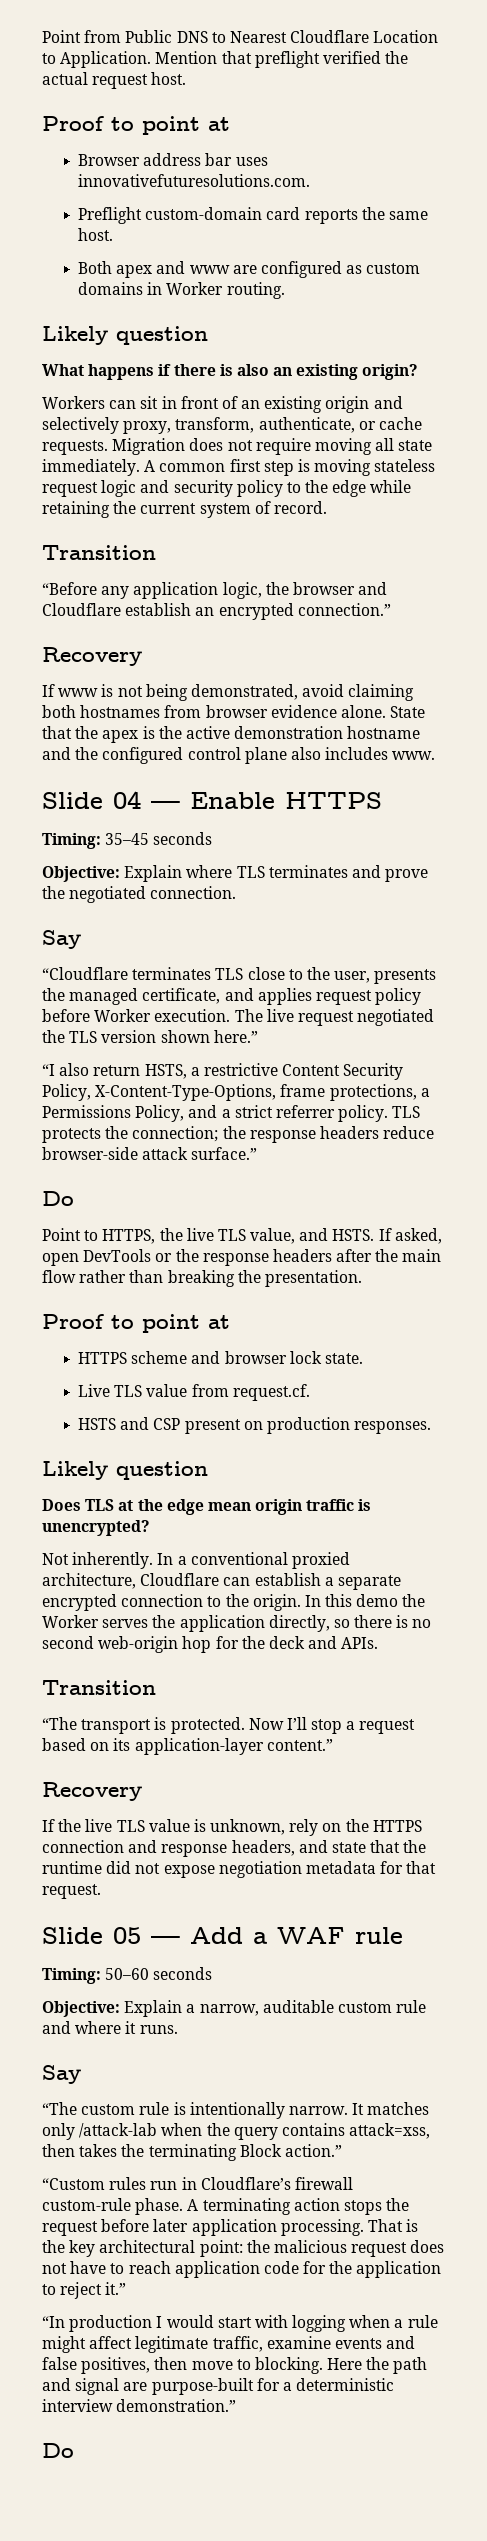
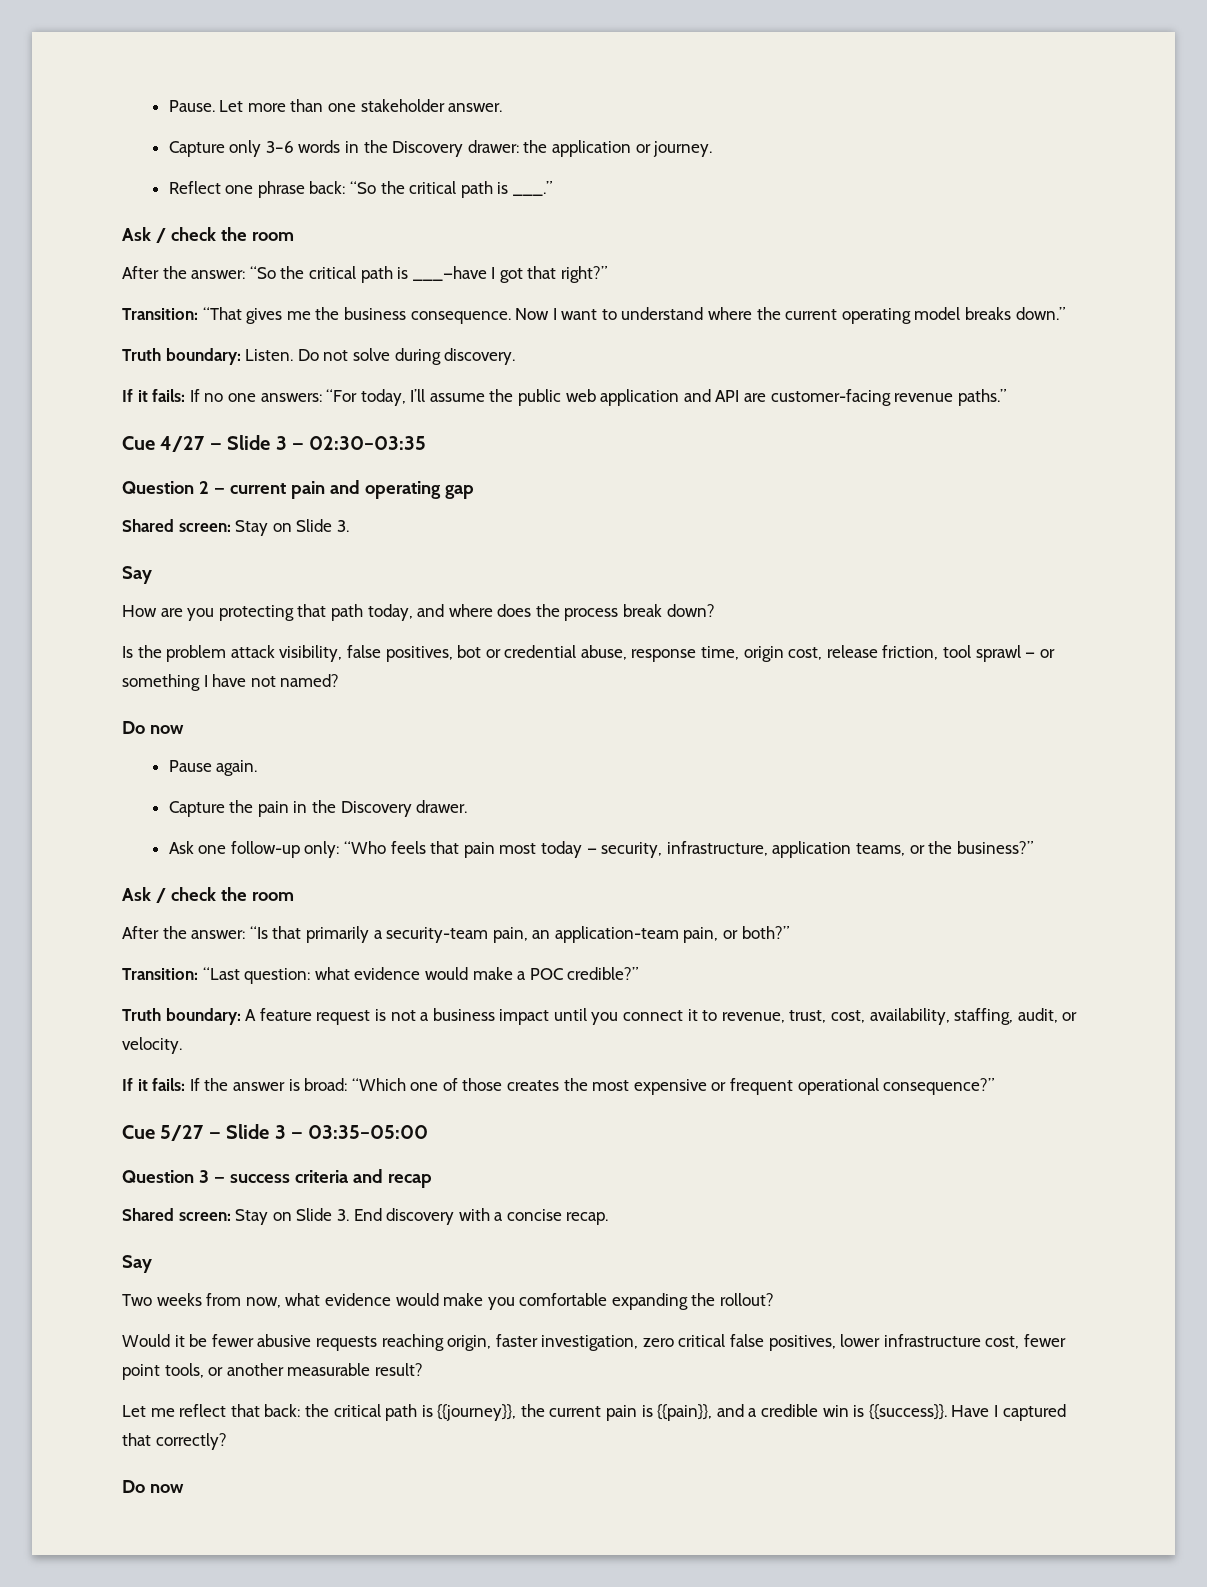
[42,30,439,43] [42,51,409,68] [42,72,187,89] [42,116,230,135] [77,153,268,166] [77,174,310,187] [77,207,428,224] [77,228,113,241] [77,261,421,278] [77,282,285,299] [42,326,208,345] [42,364,419,380] [42,396,403,413] [42,417,422,434] [42,438,433,455] [42,459,436,476] [42,480,412,497] [42,501,327,518] [42,545,156,560] [42,582,388,599] [42,603,391,620] [42,647,142,666] [42,684,415,701] [42,705,426,718] [42,726,421,743] [42,747,436,764] [42,791,382,809] [42,832,213,849] [42,865,429,882] [42,886,237,903] [42,930,81,949] [42,967,437,984] [42,988,422,1005] [42,1009,435,1026] [42,1030,258,1043] [42,1063,404,1080] [42,1084,430,1101] [42,1105,421,1122] [42,1126,435,1143] [42,1147,258,1160] [42,1191,74,1206] [42,1228,442,1244] [42,1249,442,1266] [42,1270,362,1287] [42,1314,230,1333] [77,1351,363,1364] [77,1384,310,1401] [77,1417,432,1434] [42,1461,208,1480] [42,1499,372,1515] [42,1520,150,1536] [42,1552,350,1569] [42,1573,401,1590] [42,1594,426,1611] [42,1615,432,1632] [42,1636,379,1653] [42,1680,156,1695] [42,1717,416,1734] [42,1738,333,1755] [42,1782,142,1801] [42,1819,422,1836] [42,1840,427,1857] [42,1861,437,1878] [42,1884,101,1899] [42,1927,403,1944] [42,1967,213,1984] [42,2000,427,2017] [42,2021,178,2034] [42,2065,81,2084] [42,2102,430,2119] [42,2123,431,2140] [42,2144,342,2161] [42,2177,353,2190] [42,2198,410,2215] [42,2219,419,2236] [42,2240,445,2257] [42,2261,442,2278] [42,2282,127,2299] [42,2315,438,2332] [42,2336,416,2353] [42,2357,428,2374] [42,2378,395,2395] [42,2399,237,2412] [42,2443,74,2458] Point from Public DNS to Nearest Cloudflare Location to Application. Mention that preflight verified the actual request host. // Proof to point at // Browser address bar uses innovativefuturesolutions.com. // Preflight custom-domain card reports the same host. // Both apex and www are configured as custom domains in Worker routing. // Likely question // What happens if there is also an existing origin? // Workers can sit in front of an existing origin and selectively proxy, transform, authenticate, or cache requests. Migration does not require moving all state immediately. A common first step is moving stateless request logic and security policy to the edge while retaining the current system of record. // Transition // “Before any application logic, the browser and Cloudflare establish an encrypted connection.” // Recovery // If www is not being demonstrated, avoid claiming both hostnames from browser evidence alone. State that the apex is the active demonstration hostname and the configured control plane also includes www. // Slide 04 — Enable HTTPS // Timing: 35–45 seconds // Objective: Explain where TLS terminates and prove the negotiated connection. // Say // “Cloudflare terminates TLS close to the user, presents the managed certificate, and applies request policy before Worker execution. The live request negotiated the TLS version shown here.” // “I also return HSTS, a restrictive Content Security Policy, X-Content-Type-Options, frame protections, a Permissions Policy, and a strict referrer policy. TLS protects the connection; the response headers reduce browser-side attack surface.” // Do // Point to HTTPS, the live TLS value, and HSTS. If asked, open DevTools or the response headers after the main flow rather than breaking the presentation. // Proof to point at // HTTPS scheme and browser lock state. // Live TLS value from request.cf. // HSTS and CSP present on production responses. // Likely question // Does TLS at the edge mean origin traffic is unencrypted? // Not inherently. In a conventional proxied architecture, Cloudflare can establish a separate encrypted connection to the origin. In this demo the Worker serves the application directly, so there is no second web-origin hop for the deck and APIs. // Transition // “The transport is protected. Now I’ll stop a request based on its application-layer content.” // Recovery // If the live TLS value is unknown, rely on the HTTPS connection and response headers, and state that the runtime did not expose negotiation metadata for that request. // Slide 05 — Add a WAF rule // Timing: 50–60 seconds // Objective: Explain a narrow, auditable custom rule and where it runs. // Say // “The custom rule is intentionally narrow. It matches only /attack-lab when the query contains attack=xss, then takes the terminating Block action.” // “Custom rules run in Cloudflare’s firewall custom-rule phase. A terminating action stops the request before later application processing. That is the key architectural point: the malicious request does not have to reach application code for the application to reject it.” // “In production I would start with logging when a rule might affect legitimate traffic, examine events and false positives, then move to blocking. Here the path and signal are purpose-built for a deterministic interview demonstration.” // Do -> [168,99,503,112] [168,140,713,157] [168,181,553,198] [122,227,294,243] [122,266,608,283] [122,307,1065,324] [122,348,516,365] [122,389,1006,406] [122,435,427,452] [122,480,474,499] [122,519,349,536] [122,566,152,584] [122,604,715,621] [122,645,1055,662] [122,674,340,691] [122,721,184,734] [168,760,258,776] [168,800,468,817] [168,841,1033,858] [122,887,294,903] [122,926,789,943] [122,967,639,984] [122,1008,1078,1025] [122,1037,182,1054] [122,1078,995,1095] [122,1124,429,1141] [122,1169,432,1188] [122,1208,609,1225] [122,1255,152,1273] [122,1293,775,1310] [122,1334,1067,1351] [122,1363,423,1380] [122,1404,1066,1421] [122,1433,227,1450] [122,1480,184,1493] Pause. Let more than one stakeholder answer. // Capture only 3–6 words in the Discovery drawer: the application or journey. // Reflect one phrase back: “So the critical path is ___.” // Ask / check the room // After the answer: “So the critical path is ___—have I got that right?” // Transition: “That gives me the business consequence. Now I want to understand where the current operating model breaks down.” // Truth boundary: Listen. Do not solve during discovery. // If it fails: If no one answers: “For today, I’ll assume the public web application and API are customer-facing revenue paths.” // Cue 4/27 — Slide 3 — 02:30–03:35 // Question 2 — current pain and operating gap // Shared screen: Stay on Slide 3. // Say // How are you protecting that path today, and where does the process break down? // Is the problem attack visibility, false positives, bot or credential abuse, response time, origin cost, release friction, tool sprawl — or something I have not named? // Do now // Pause again. // Capture the pain in the Discovery drawer. // Ask one follow-up only: “Who feels that pain most today — security, infrastructure, application teams, or the business?” // Ask / check the room // After the answer: “Is that primarily a security-team pain, an application-team pain, or both?” // Transition: “Last question: what evidence would make a POC credible?” // Truth boundary: A feature request is not a business impact until you connect it to revenue, trust, cost, availability, staffing, audit, or velocity. // If it fails: If the answer is broad: “Which one of those creates the most expensive or frequent operational consequence?” // Cue 5/27 — Slide 3 — 03:35–05:00 // Question 3 — success criteria and recap // Shared screen: Stay on Slide 3. End discovery with a concise recap. // Say // Two weeks from now, what evidence would make you comfortable expanding the rollout? // Would it be fewer abusive requests reaching origin, faster investigation, zero critical false positives, lower infrastructure cost, fewer point tools, or another measurable result? // Let me reflect that back: the critical path is {{journey}}, the current pain is {{pain}}, and a credible win is {{success}}. Have I captured that correctly? // Do now

